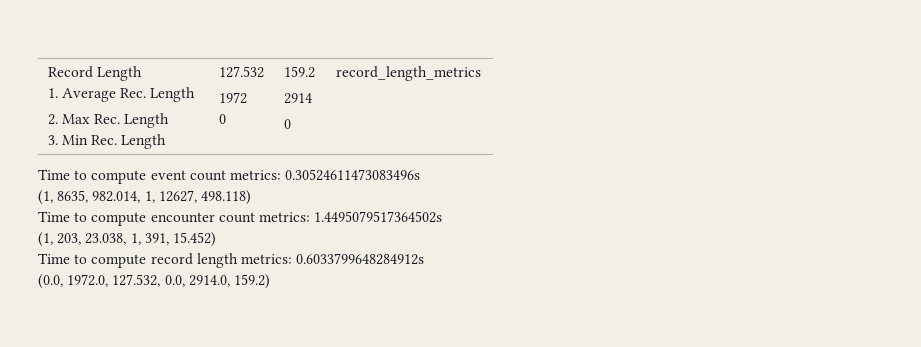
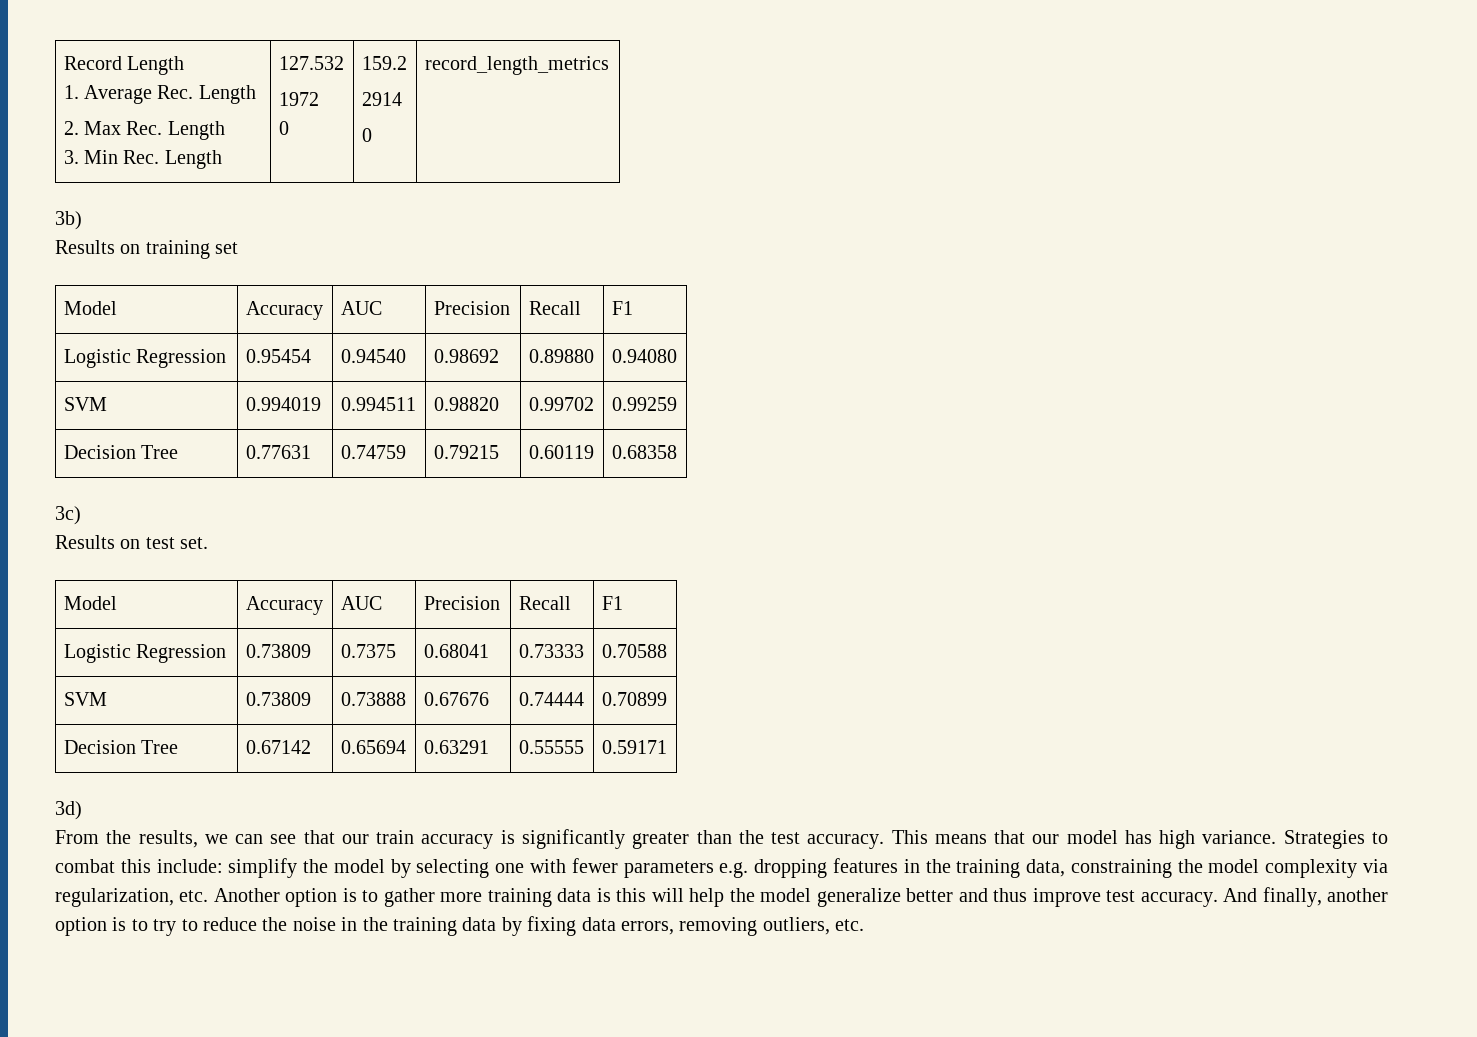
[38,169,421,184] [38,190,251,205] [38,211,443,226] [38,232,216,247] [38,253,425,268] [38,274,270,289] Time to compute event count metrics: 0.30524611473083496s // (1, 8635, 982.014, 1, 12627, 498.118) // Time to compute encounter count metrics: 1.4495079517364502s // (1, 203, 23.038, 1, 391, 15.452) // Time to compute record length metrics: 0.6033799648284912s // (0.0, 1972.0, 127.532, 0.0, 2914.0, 159.2) -> [55,211,82,230] [55,240,239,259] [63,301,117,315] [245,301,323,320] [340,301,382,315] [433,301,510,315] [528,301,581,315] [611,301,633,315] [63,349,227,368] [245,349,311,363] [340,349,406,363] [433,349,499,363] [528,349,594,363] [611,349,677,363] [63,397,107,411] [245,397,321,411] [340,397,416,411] [433,397,499,411] [528,397,594,411] [611,397,677,411] [63,445,179,459] [245,445,311,459] [340,445,406,459] [433,445,499,459] [528,445,594,459] [611,445,677,459] [55,506,81,525] [55,535,209,549] [63,596,117,610] [245,596,323,615] [340,596,382,610] [423,596,500,610] [518,596,571,610] [601,596,623,610] [63,644,227,663] [245,644,311,658] [340,644,396,658] [423,644,489,658] [518,644,584,658] [601,644,667,658] [63,692,107,706] [245,692,311,706] [340,692,406,706] [423,692,489,706] [518,692,584,706] [601,692,667,706] [63,740,179,754] [245,740,311,754] [340,740,406,754] [423,740,489,754] [518,740,584,754] [601,740,667,754] [55,801,82,820] [55,829,1388,849] [55,858,1388,878] [55,887,1389,907] [55,916,865,936] 3b) // Results on training set // Model | Accuracy | AUC | Precision | Recall | F1 // Logistic Regression | 0.95454 | 0.94540 | 0.98692 | 0.89880 | 0.94080 // SVM | 0.994019 | 0.994511 | 0.98820 | 0.99702 | 0.99259 // Decision Tree | 0.77631 | 0.74759 | 0.79215 | 0.60119 | 0.68358 // 3c) // Results on test set. // Model | Accuracy | AUC | Precision | Recall | F1 // Logistic Regression | 0.73809 | 0.7375 | 0.68041 | 0.73333 | 0.70588 // SVM | 0.73809 | 0.73888 | 0.67676 | 0.74444 | 0.70899 // Decision Tree | 0.67142 | 0.65694 | 0.63291 | 0.55555 | 0.59171 // 3d) // From the results, we can see that our train accuracy is significantly greater than the test accuracy. This means that our model has high variance. Strategies to combat this include: simplify the model by selecting one with fewer parameters e.g. dropping features in the training data, constraining the model complexity via regularization, etc. Another option is to gather more training data is this will help the model generalize better and thus improve test accuracy. And finally, another option is to try to reduce the noise in the training data by fixing data errors, removing outliers, etc.

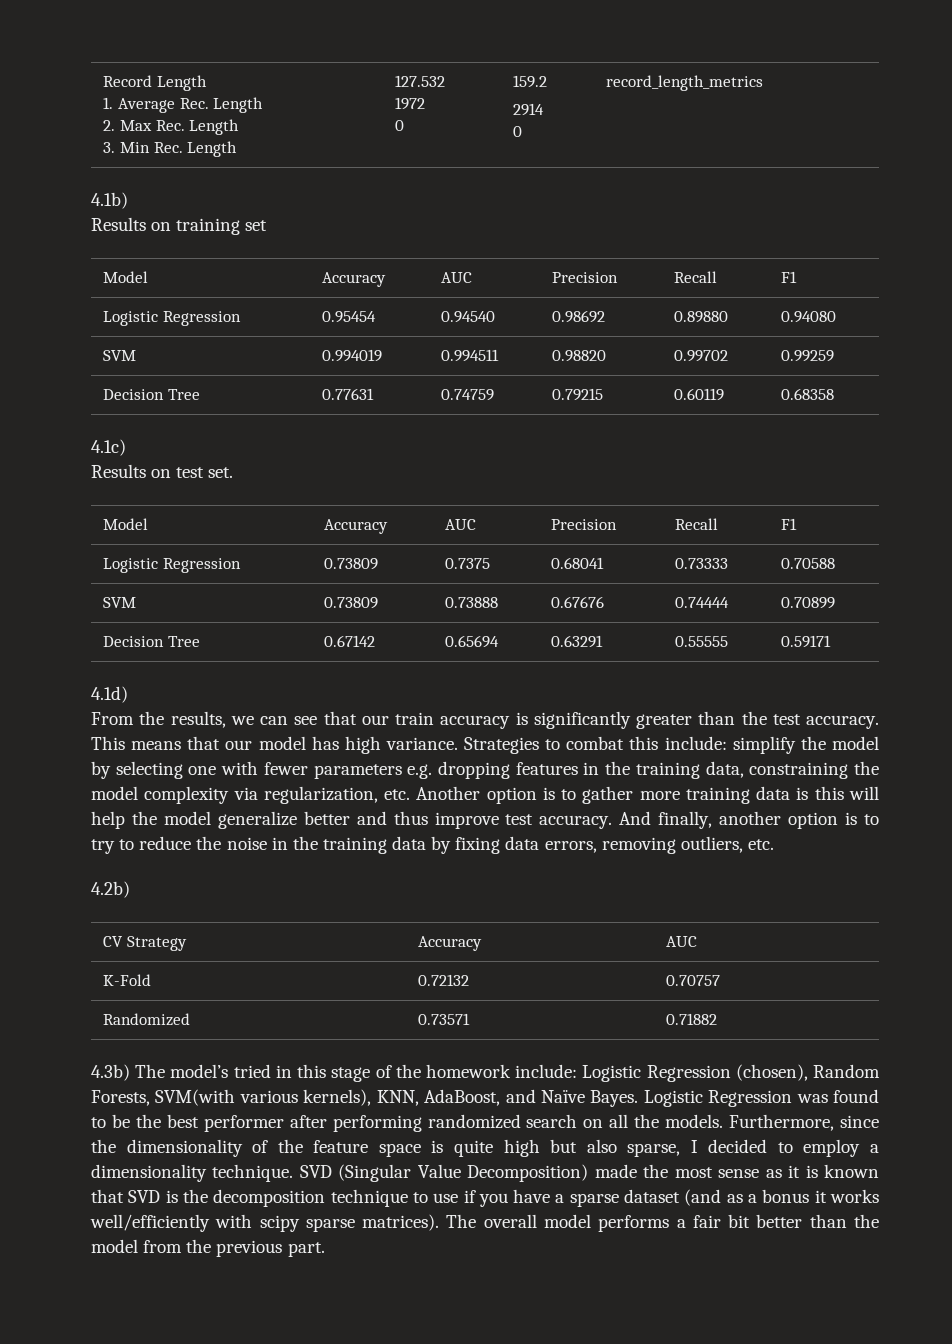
[55,211,82,230] 3b) -> [91,192,128,209] 4.1b)
[55,506,81,525] 3c) -> [91,439,126,456] 4.1c)
[55,801,82,820] 3d) -> [91,686,128,703] 4.1d)
(865, 925) none -> [91,881,130,898] [103,936,188,951] [418,936,483,951] [666,936,698,947] [103,974,152,986] [418,974,470,986] [666,975,721,986] [103,1013,191,1026] [418,1013,471,1025] [666,1013,718,1025] [91,1064,880,1082] [91,1089,879,1107] [91,1114,880,1132] [91,1139,879,1157] [91,1164,879,1182] [91,1189,879,1207] [90,1214,880,1232] [91,1239,325,1257] // 4.2b) // CV Strategy | Accuracy | AUC // K-Fold | 0.72132 | 0.70757 // Randomized | 0.73571 | 0.71882 // 4.3b) The model’s tried in this stage of the homework include: Logistic Regression (chosen), Random Forests, SVM(with various kernels), KNN, AdaBoost, and Naïve Bayes. Logistic Regression was found to be the best performer after performing randomized search on all the models. Furthermore, since the dimensionality of the feature space is quite high but also sparse, I decided to employ a dimensionality technique. SVD (Singular Value Decomposition) made the most sense as it is known that SVD is the decomposition technique to use if you have a sparse dataset (and as a bonus it works well/efficiently with scipy sparse matrices). The overall model performs a fair bit better than the model from the previous part.

